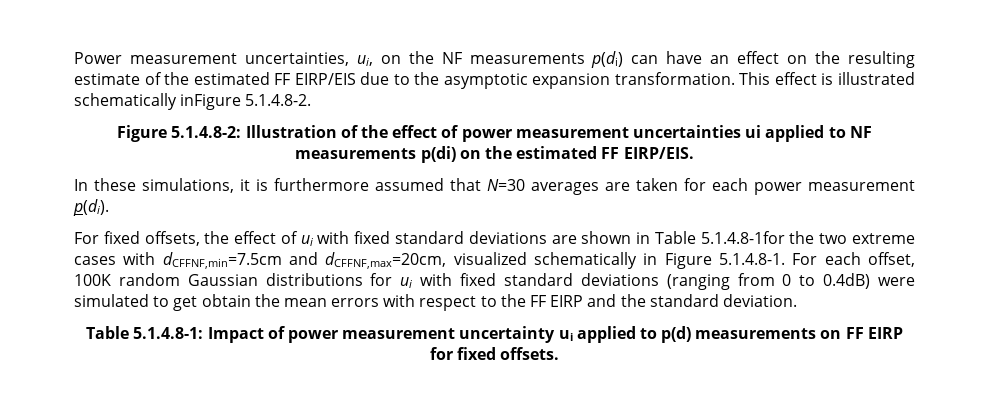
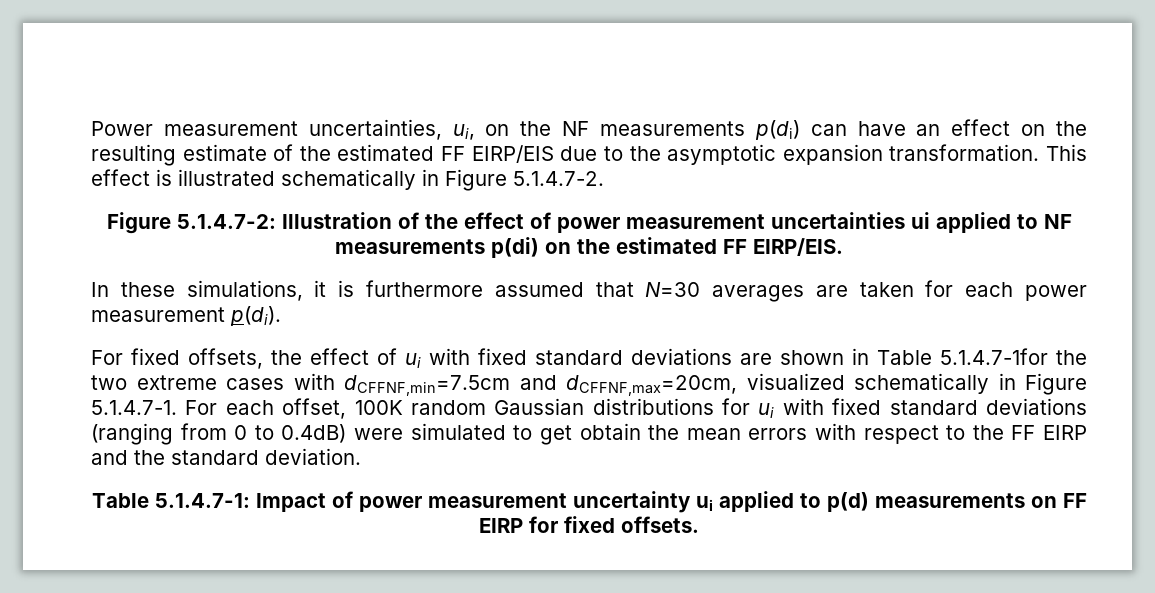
[180,94,312,110] [117,125,242,142] inFigure 5.1.4.8-2. // Figure 5.1.4.8-2: -> [422,169,604,191] [106,212,276,234] in Figure 5.1.4.7-2. // Figure 5.1.4.7-2:
[700,231,785,244] 5.1.4.8-1for -> [940,348,1048,365] 5.1.4.7-1for
[719,253,786,265] 5.1.4.8-1. -> [91,400,177,415] 5.1.4.7-1.
[133,327,204,339] 5.1.4.8-1: -> [154,493,250,508] 5.1.4.7-1:

